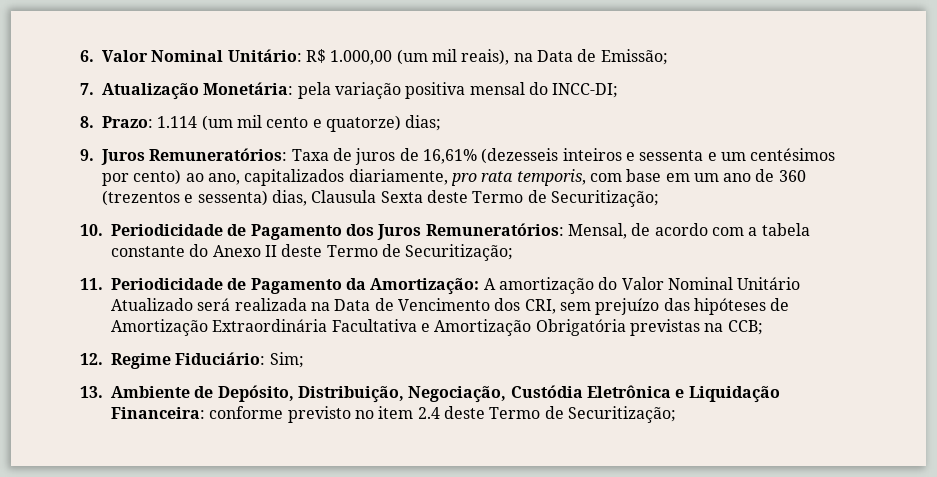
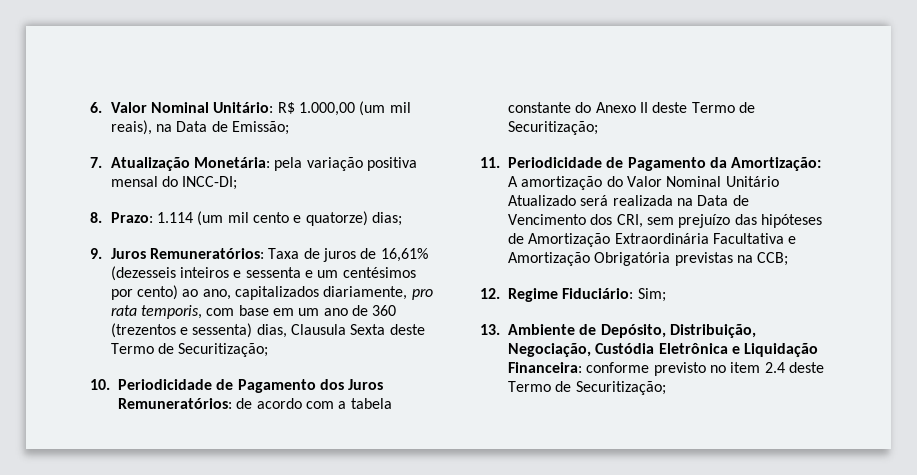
[567,223,627,239] Mensal, -> (232, 403) none

